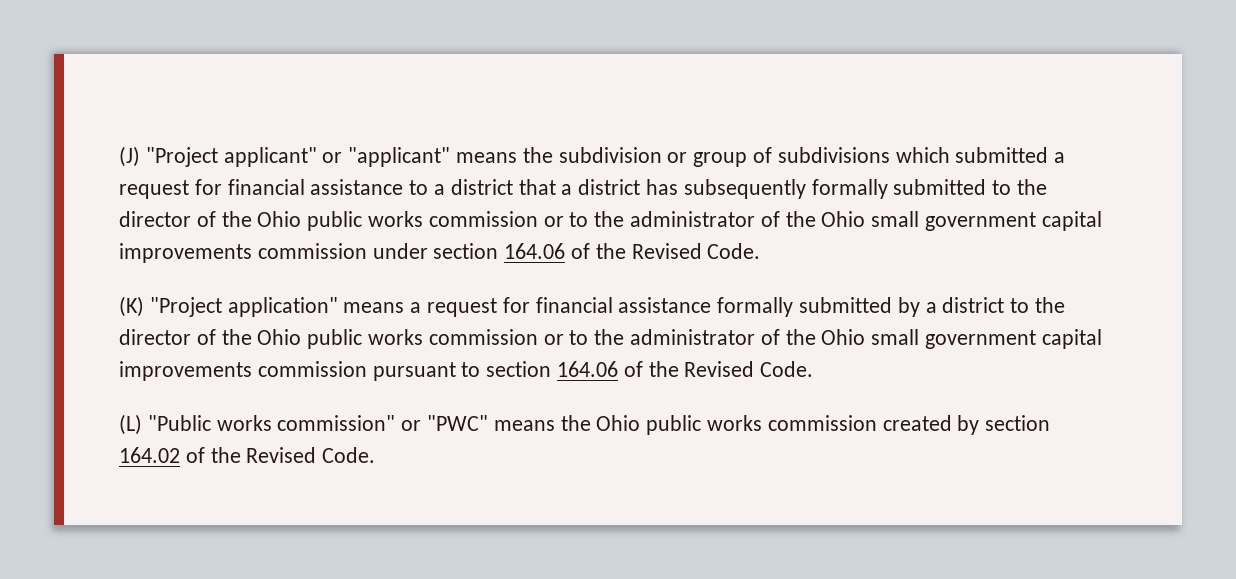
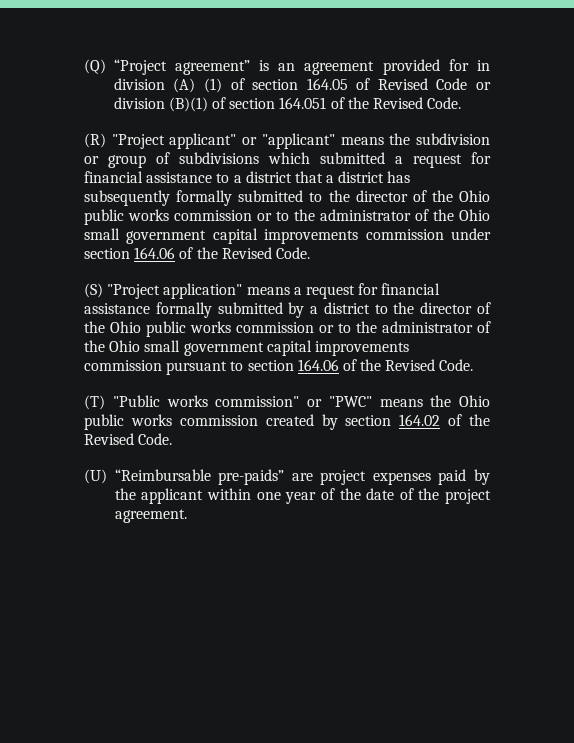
[119,146,140,167] (J) -> [84,59,490,75] [113,78,491,93] [113,97,462,112] [84,133,106,148] (Q) “Project agreement” is an agreement provided for in division (A) (1) of section 164.05 of Revised Code or division (B)(1) of section 164.051 of the Revised Code. // (R)
[119,296,144,317] (K) -> [84,283,103,298] (S)
[119,414,142,435] (L) -> [84,395,105,410] (T)
(376, 455) none -> [84,469,491,485] [114,488,491,504] [114,509,187,523] // (U) “Reimbursable pre-paids” are project expenses paid by the applicant within one year of the date of the project agreement.

